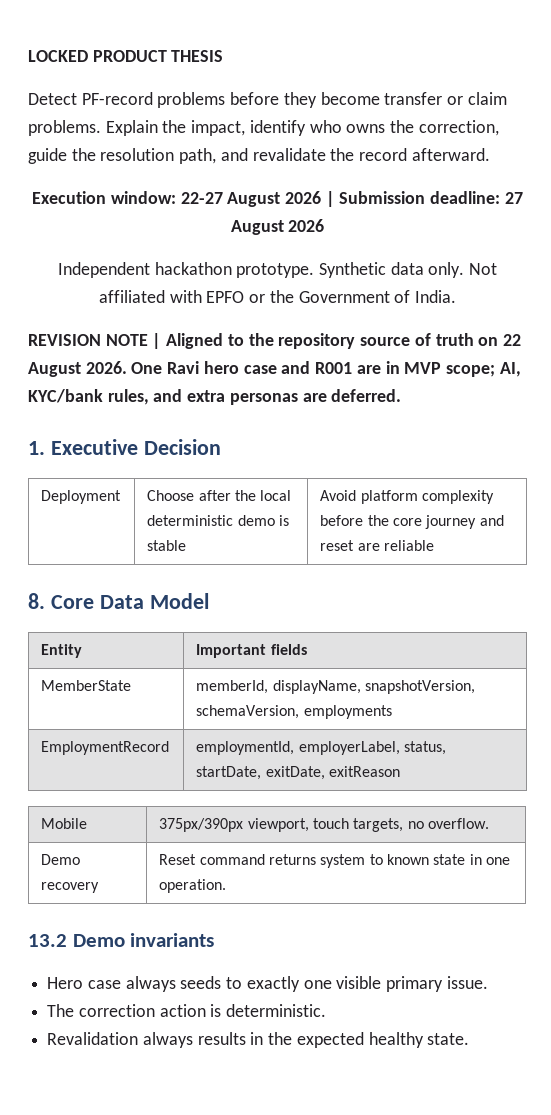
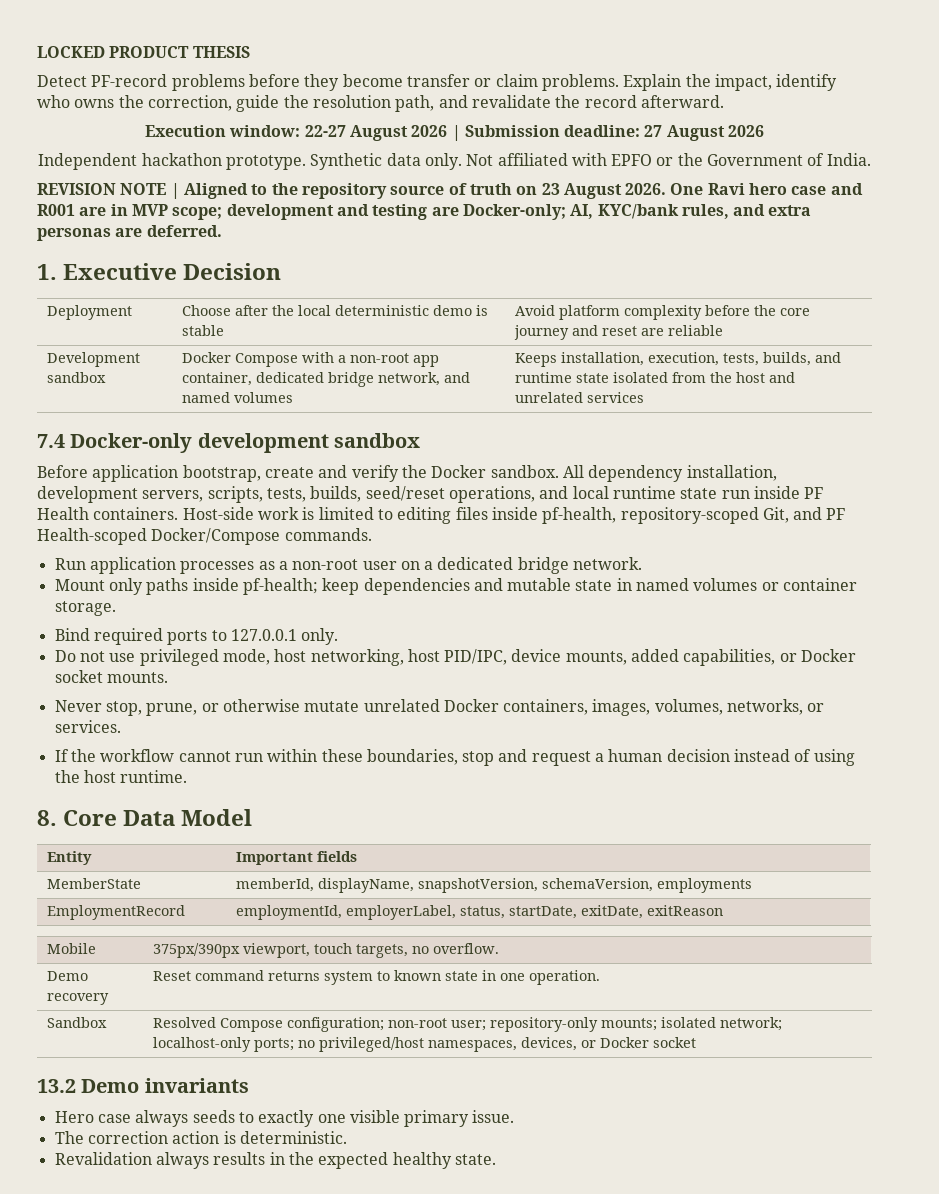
[502,334,521,346] 22 -> [541,183,560,195] 23
(495, 371) none -> [226,204,566,220] development and testing are Docker-only;
(435, 545) none -> [46,352,140,367] [46,372,106,383] [181,352,439,367] [181,372,470,387] [181,392,293,403] [514,352,841,367] [514,372,795,383] [514,392,644,403] [37,433,421,453] [37,465,777,482] [37,486,824,503] [37,507,846,524] [37,528,372,545] [54,557,643,574] [54,578,858,595] [54,601,116,616] [54,628,339,645] [54,649,857,666] [54,670,168,683] [54,699,825,716] [54,720,121,733] [54,749,855,766] [54,770,188,783] // Development sandbox | Docker Compose with a non-root app container, dedicated bridge network, and named volumes | Keeps installation, execution, tests, builds, and runtime state isolated from the host and unrelated services // 7.4 Docker-only development sandbox // Before application bootstrap, create and verify the Docker sandbox. All dependency installation, development servers, scripts, tests, builds, seed/reset operations, and local runtime state run inside PF Health containers. Host-side work is limited to editing files inside pf-health, repository-scoped Git, and PF Health-scoped Docker/Compose commands. // Run application processes as a non-root user on a dedicated bridge network. // Mount only paths inside pf-health; keep dependencies and mutable state in named volumes or container storage. // Bind required ports to 127.0.0.1 only. // Do not use privileged mode, host networking, host PID/IPC, device mounts, added capabilities, or Docker socket mounts. // Never stop, prune, or otherwise mutate unrelated Docker containers, images, volumes, networks, or services. // If the workflow cannot run within these boundaries, stop and request a human decision instead of using the host runtime.
(227, 886) none -> [46,1017,107,1028] [152,1017,782,1032] [152,1037,696,1052] // Sandbox | Resolved Compose configuration; non-root user; repository-only mounts; isolated network; localhost-only ports; no privileged/host namespaces, devices, or Docker socket

